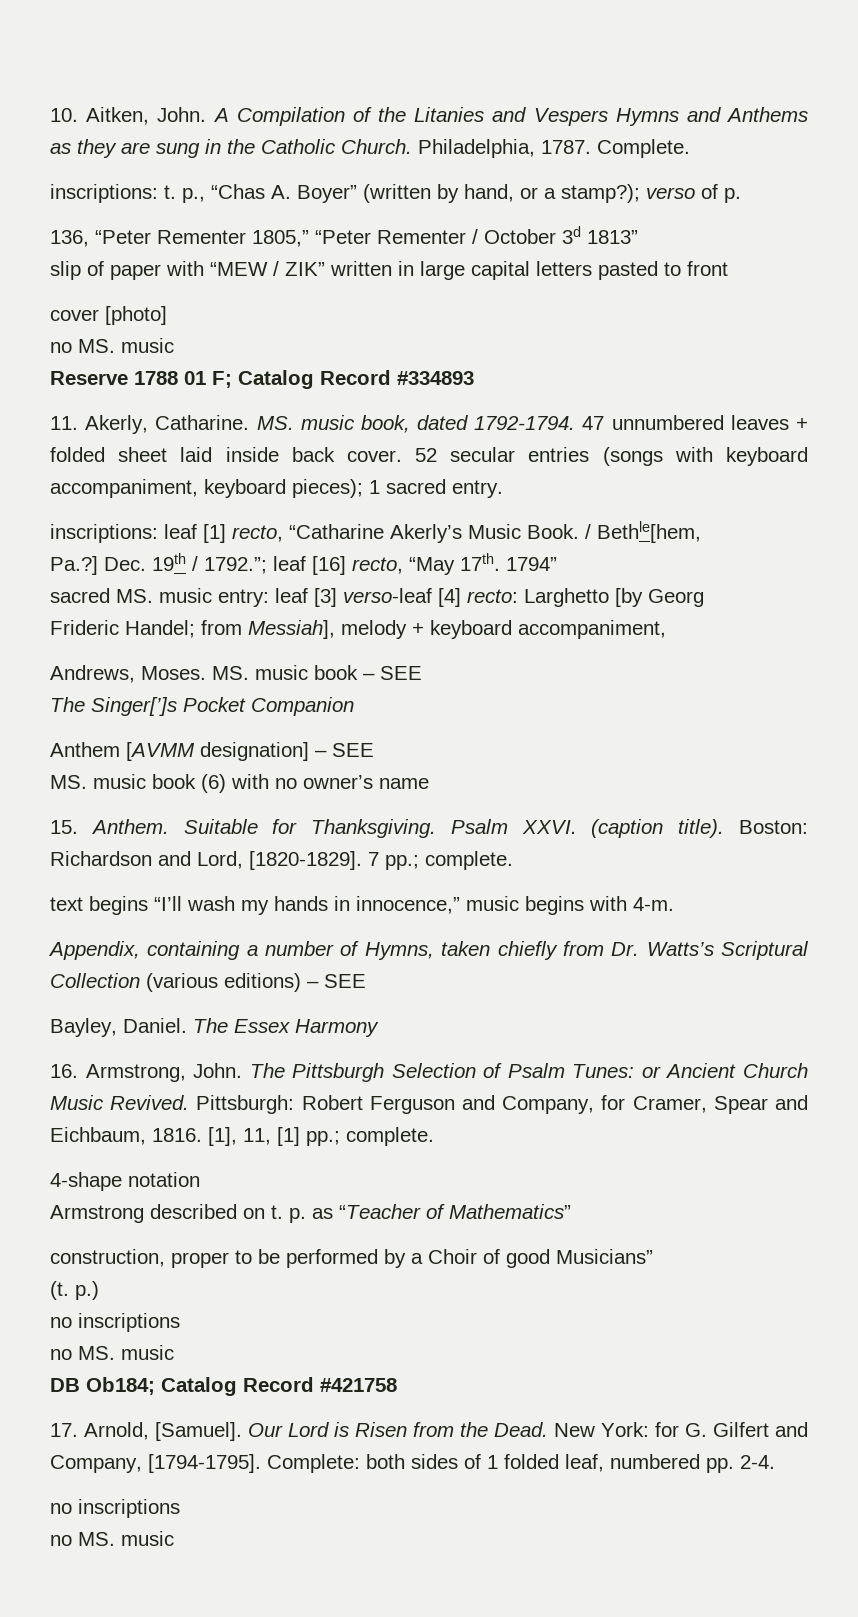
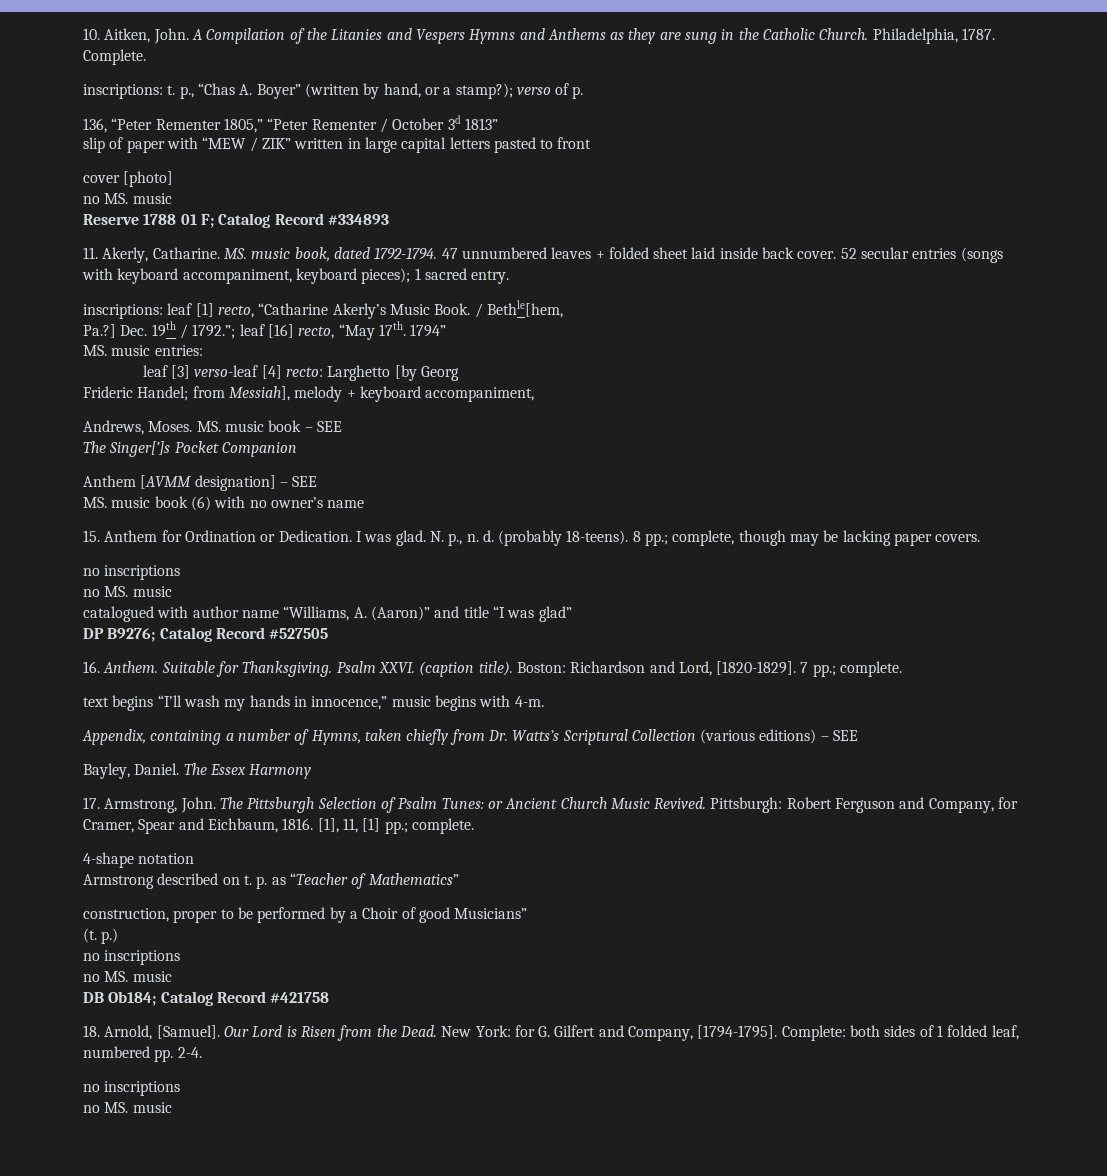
[50,588,269,607] sacred MS. music entry: -> [83,345,203,356] MS. music entries: //
(78, 827) none -> [104,530,981,546] [83,565,181,580] [83,586,172,597] [83,606,572,622] [83,627,329,642] [83,661,100,673] Anthem for Ordination or Dedication. I was glad. N. p., n. d. (probably 18-teens). 8 pp.; complete, though may be lacking paper covers. // no inscriptions // no MS. music // catalogued with author name “Williams, A. (Aaron)” and title “I was glad” // DP B9276; Catalog Record #527505 // 16.
[50,1064,78,1078] 16. -> [83,797,100,809] 17.
[50,1423,78,1437] 17. -> [83,1025,100,1037] 18.

